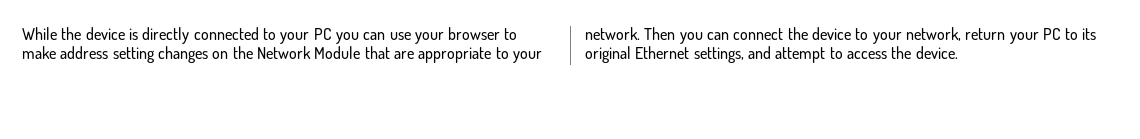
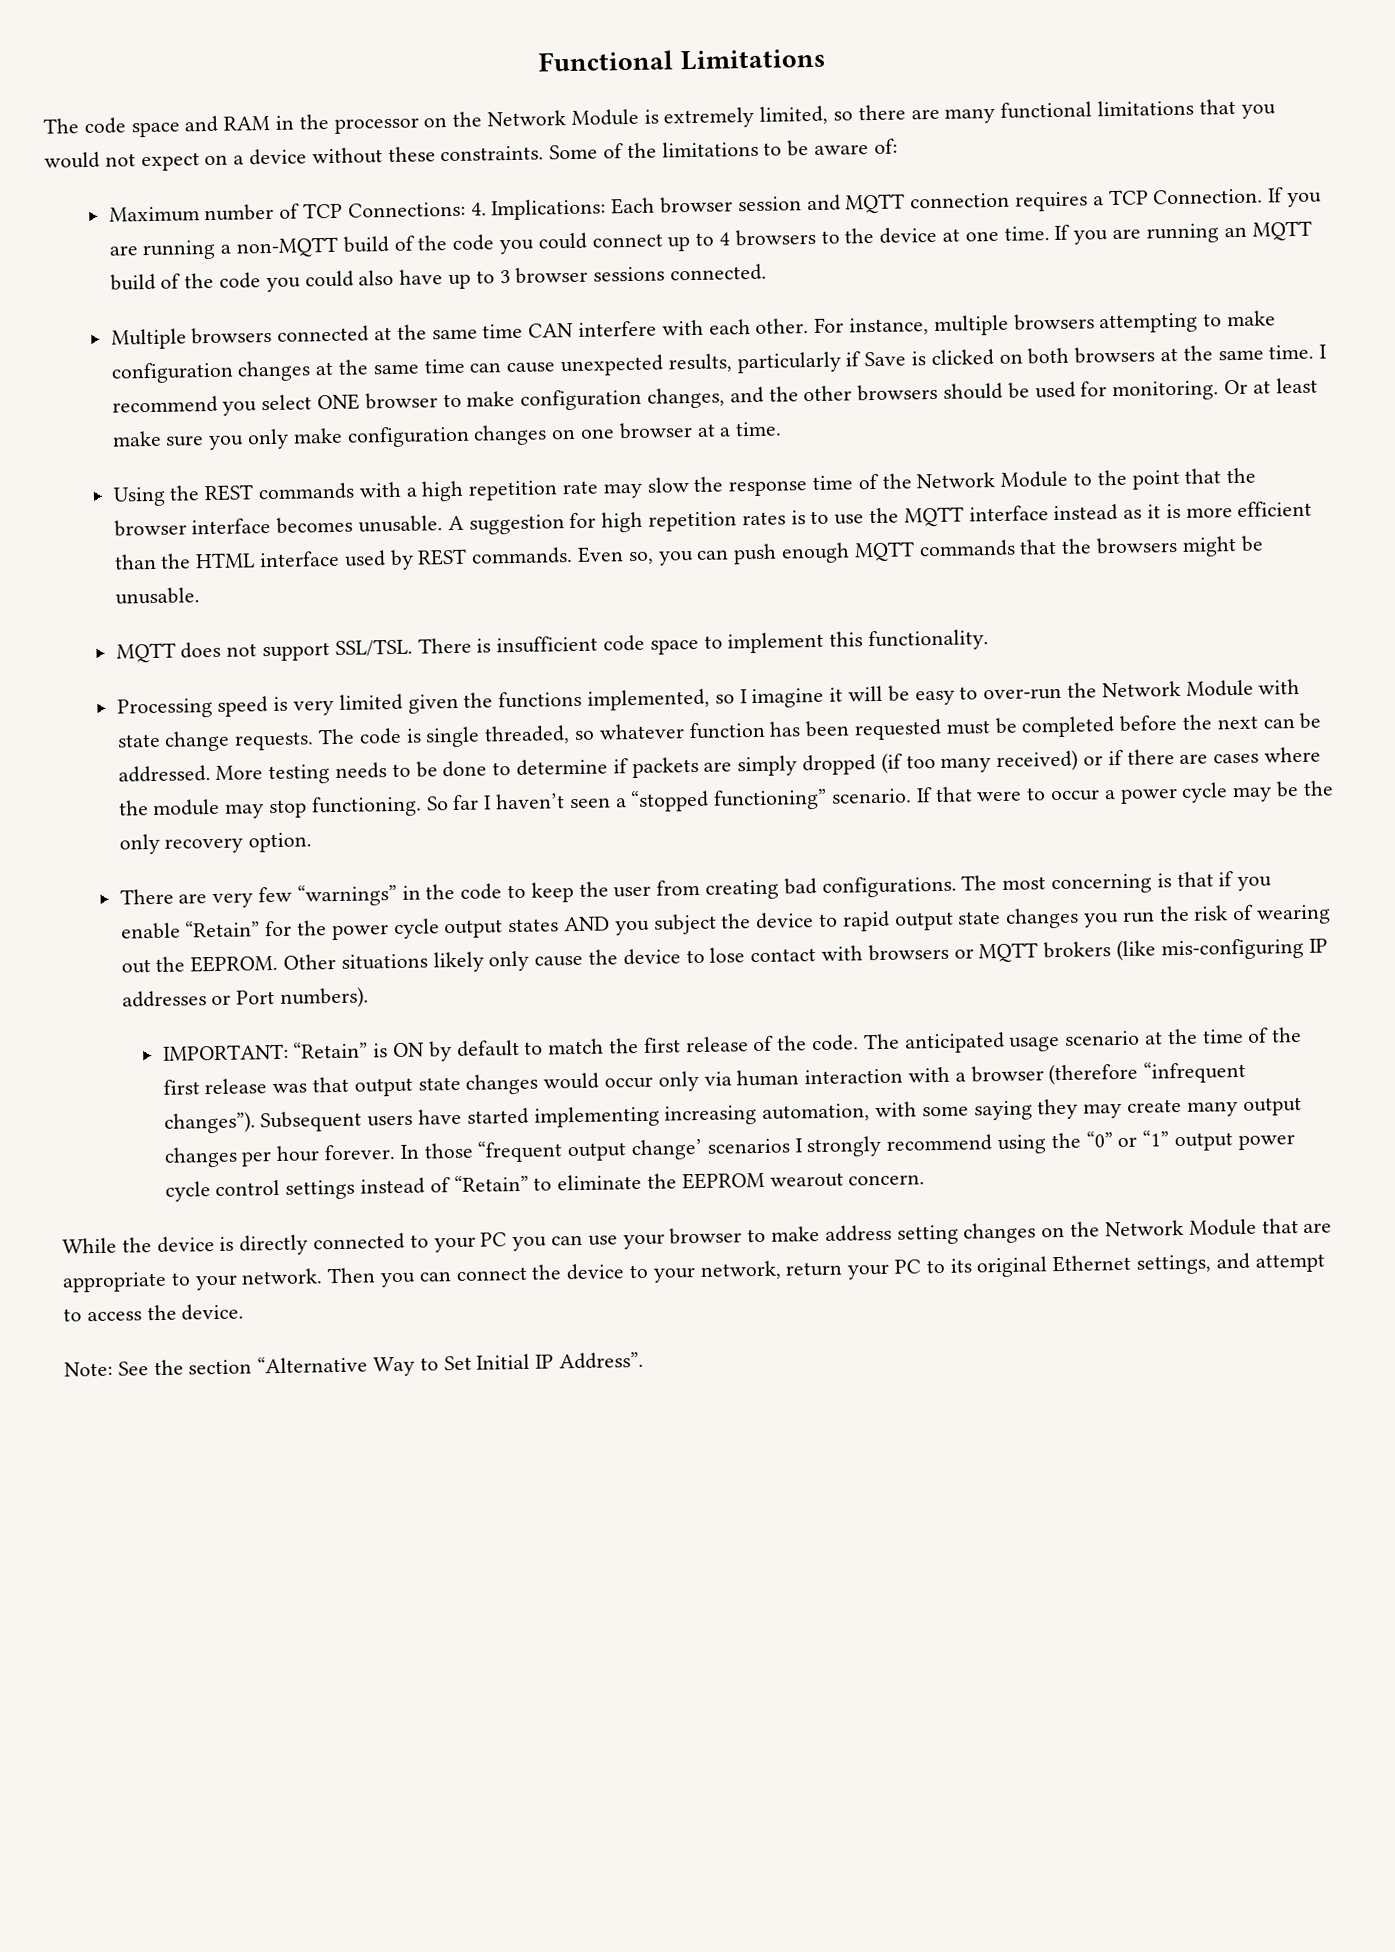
(22, 33) none -> [538,48,826,72] [43,98,1276,138] [44,138,898,172] [108,187,1323,223] [108,220,1312,261] [109,263,768,293] [110,310,1277,350] [110,344,1328,384] [111,377,1318,416] [111,421,783,451] [112,467,1257,507] [113,500,1313,537] [113,535,1264,571] [114,587,200,605] [115,629,990,664] [116,678,1301,719] [116,712,1322,752] [117,746,1322,785] [118,780,1334,819] [118,832,313,855] [119,871,1273,909] [120,904,1332,941] [120,937,1328,974] [121,986,369,1009] [162,1026,1303,1062] [162,1060,1247,1097] [163,1097,1302,1134] [163,1130,1295,1168] [164,1171,926,1202] Functional Limitations // The code space and RAM in the processor on the Network Module is extremely limited, so there are many functional limitations that you would not expect on a device without these constraints. Some of the limitations to be aware of: // Maximum number of TCP Connections: 4. Implications: Each browser session and MQTT connection requires a TCP Connection. If you are running a non-MQTT build of the code you could connect up to 4 browsers to the device at one time. If you are running an MQTT build of the code you could also have up to 3 browser sessions connected. // Multiple browsers connected at the same time CAN interfere with each other. For instance, multiple browsers attempting to make configuration changes at the same time can cause unexpected results, particularly if Save is clicked on both browsers at the same time. I recommend you select ONE browser to make configuration changes, and the other browsers should be used for monitoring. Or at least make sure you only make configuration changes on one browser at a time. // Using the REST commands with a high repetition rate may slow the response time of the Network Module to the point that the browser interface becomes unusable. A suggestion for high repetition rates is to use the MQTT interface instead as it is more efficient than the HTML interface used by REST commands. Even so, you can push enough MQTT commands that the browsers might be unusable. // MQTT does not support SSL/TSL. There is insufficient code space to implement this functionality. // Processing speed is very limited given the functions implemented, so I imagine it will be easy to over-run the Network Module with state change requests. The code is single threaded, so whatever function has been requested must be completed before the next can be addressed. More testing needs to be done to determine if packets are simply dropped (if too many received) or if there are cases where the module may stop functioning. So far I haven’t seen a “stopped functioning” scenario. If that were to occur a power cycle may be the only recovery option. // There are very few “warnings” in the code to keep the user from creating bad configurations. The most concerning is that if you enable “Retain” for the power cycle output states AND you subject the device to rapid output state changes you run the risk of wearing out the EEPROM. Other situations likely only cause the device to lose contact with browsers or MQTT brokers (like mis-configuring IP addresses or Port numbers). // IMPORTANT: “Retain” is ON by default to match the first release of the code. The anticipated usage scenario at the time of the first release was that output state changes would occur only via human interaction with a browser (therefore “infrequent changes”). Subsequent users have started implementing increasing automation, with some saying they may create many output changes per hour forever. In those “frequent output change’ scenarios I strongly recommend using the “0” or “1” output power cycle control settings instead of “Retain” to eliminate the EEPROM wearout concern. //
(958, 52) none -> [64,1351,645,1377] // Note: See the section “Alternative Way to Set Initial IP Address”.

